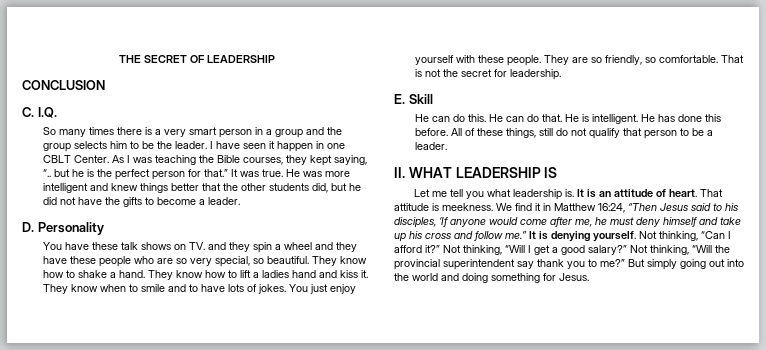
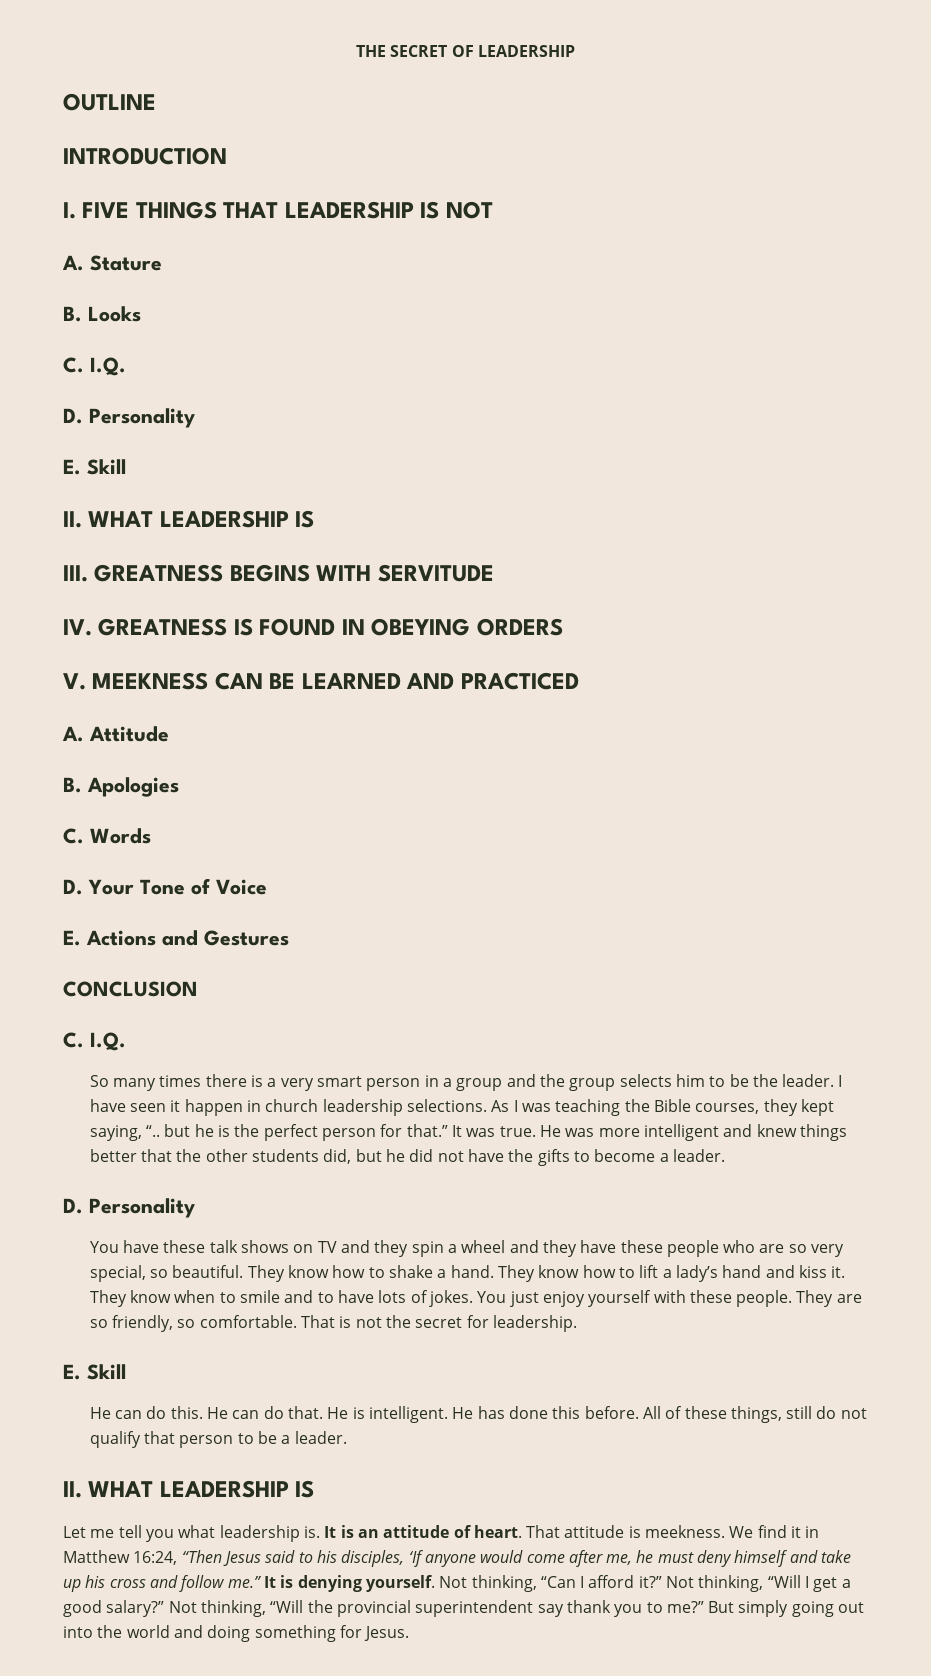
(275, 59) none -> [63,93,156,111] [63,147,227,165] [63,201,493,219] [62,255,162,271] [63,306,141,322] [63,357,126,376] [63,408,195,428] [63,459,126,475] [63,510,315,528] [63,564,494,582] [63,618,563,636] [63,672,579,690] [62,726,169,742] [63,777,179,797] [63,828,151,844] [63,878,267,895] [63,930,289,946] // OUTLINE // INTRODUCTION // I. FIVE THINGS THAT LEADERSHIP IS NOT // A. Stature // B. Looks // C. I.Q. // D. Personality // E. Skill // II. WHAT LEADERSHIP IS // III. GREATNESS BEGINS WITH SERVITUDE // IV. GREATNESS IS FOUND IN OBEYING ORDERS // V. MEEKNESS CAN BE LEARNED AND PRACTICED // A. Attitude // B. Apologies // C. Words // D. Your Tone of Voice // E. Actions and Gestures
[327,143,346,149] [43,155,110,163] one CBLT Center. -> [265,1099,487,1116] church leadership selections.
[189,242,206,250] TV. -> [317,1241,337,1253] TV
[262,270,290,278] ladies -> [675,1265,718,1282] lady’s

